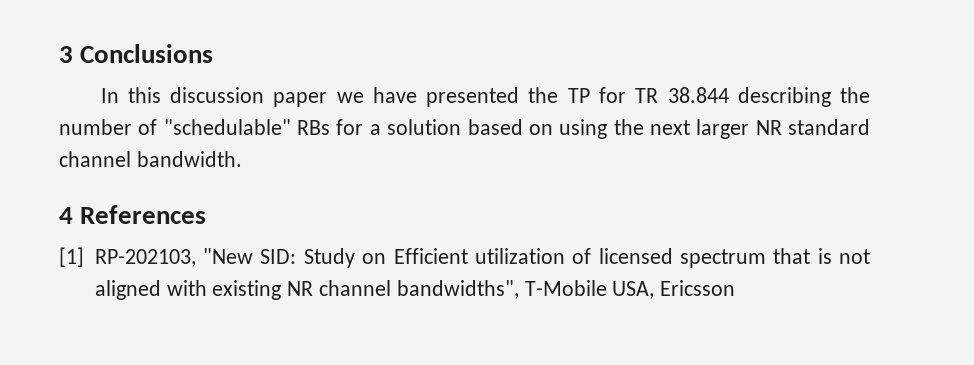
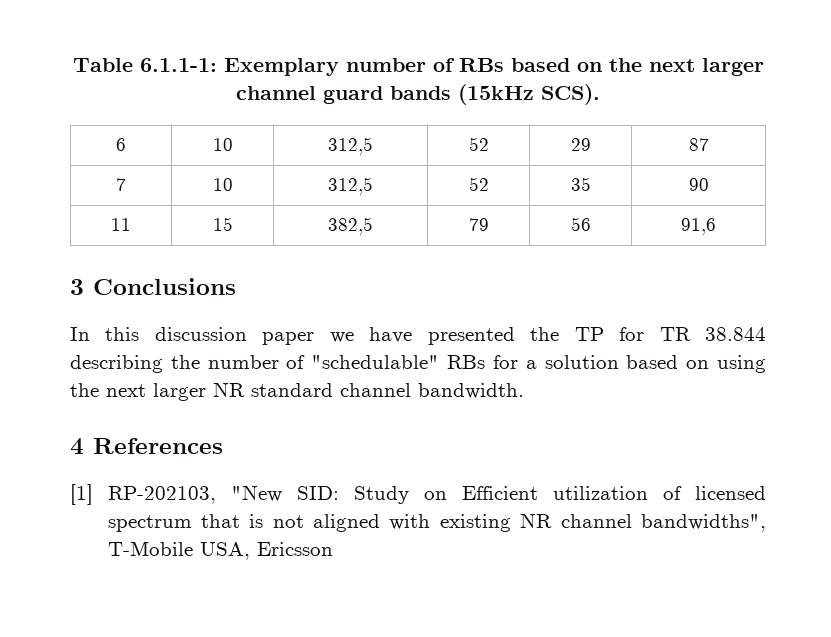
(59, 54) none -> [72,58,764,76] [236,84,600,105] [116,138,126,151] [212,138,233,151] [328,137,373,155] [468,137,489,151] [570,138,591,151] [688,138,709,151] [116,178,126,191] [212,178,233,191] [328,177,373,195] [468,177,489,191] [570,177,591,191] [688,178,709,191] [111,218,131,231] [212,217,233,231] [328,217,373,235] [468,218,489,231] [570,217,591,231] [681,218,716,235] Table 6.1.1-1: Exemplary number of RBs based on the next larger channel guard bands (15kHz SCS). // 6 | 10 | 312,5 | 52 | 29 | 87 // 7 | 10 | 312,5 | 52 | 35 | 90 // 11 | 15 | 382,5 | 79 | 56 | 91,6 //

